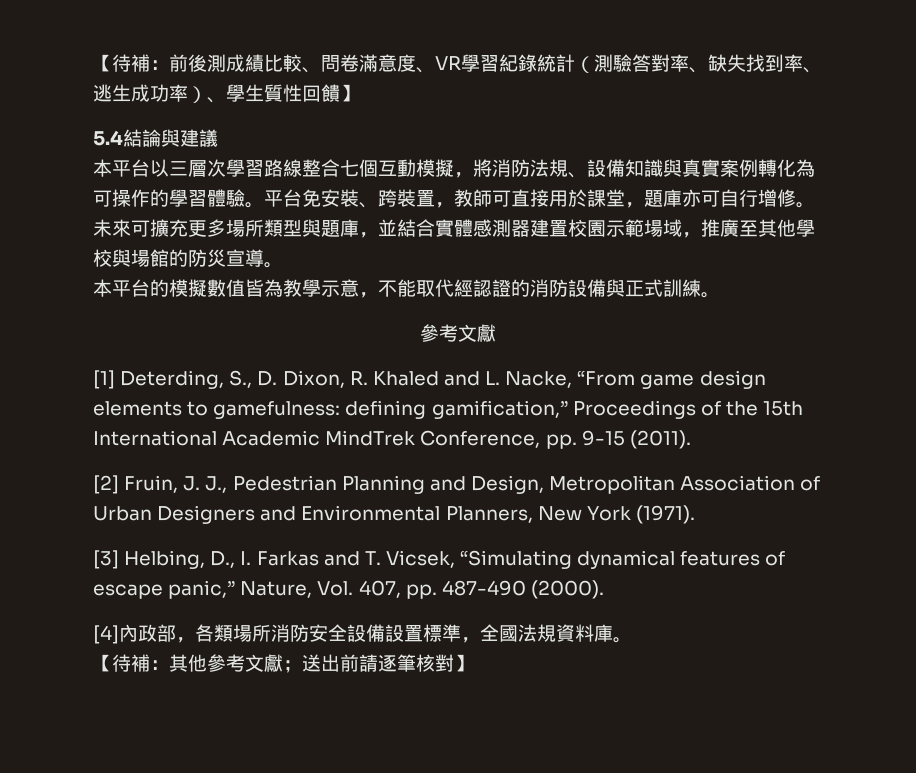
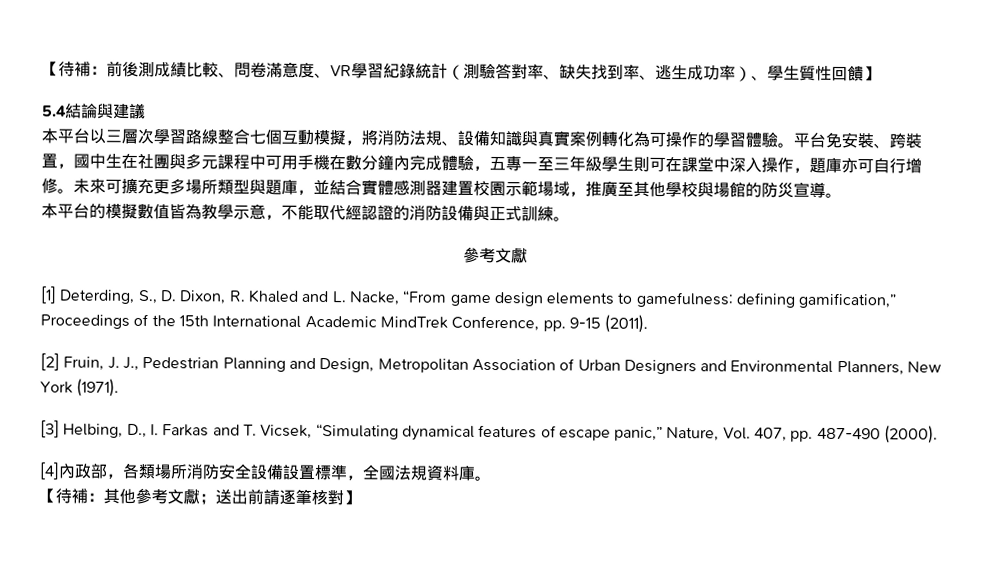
[454,189,625,207] 教師可直接用於課堂 -> [73,153,794,173] 國中生在社團與多元課程中可用手機在數分鐘內完成體驗，五專一至三年級學生則可在課堂中深入操作

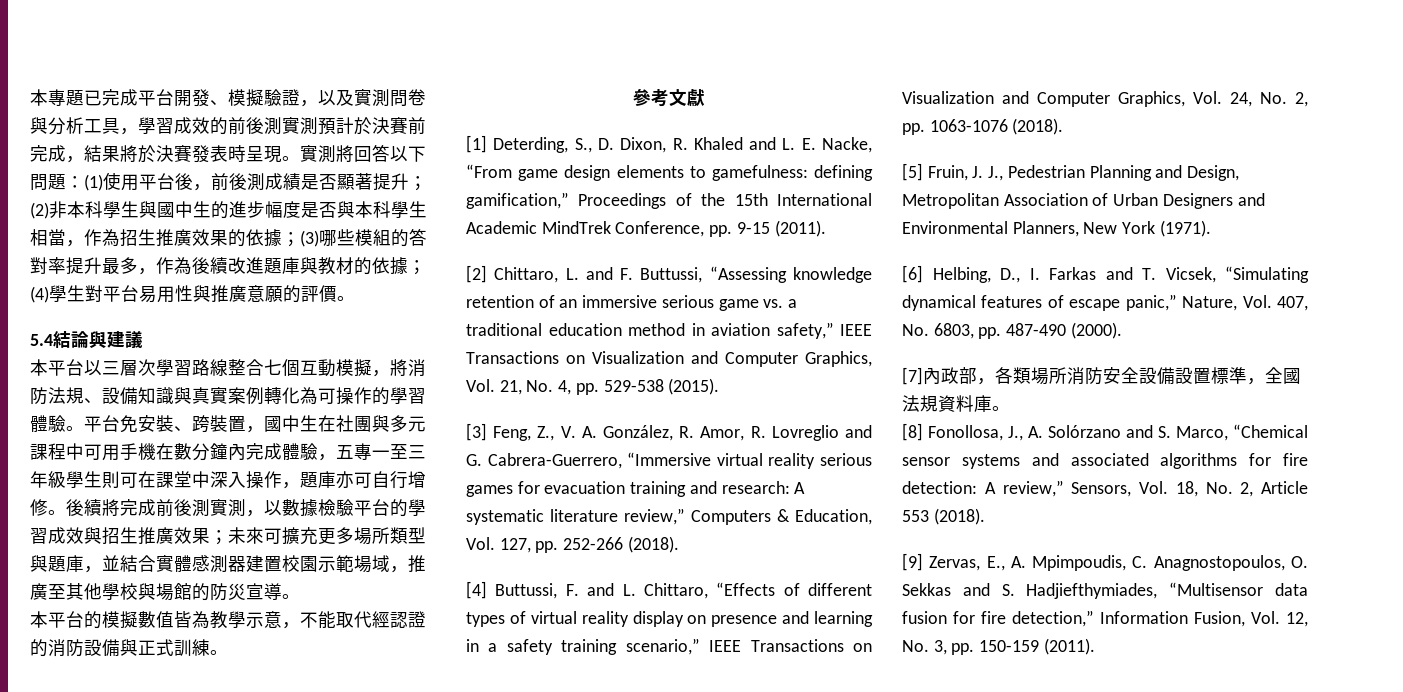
[42,60,880,82] 【待補：前後測成績比較、問卷滿意度、VR學習紀錄統計（測驗答對率、缺失找到率、逃生成功率）、學生質性回饋】 -> [30,89,426,107] [30,117,426,135] [30,144,426,163] [30,172,427,191] [30,201,427,219] [30,228,427,247] [30,257,426,275] [30,285,355,303] 本專題已完成平台開發、模擬驗證，以及實測問卷與分析工具，學習成效的前後測實測預計於決賽前完成，結果將於決賽發表時呈現。實測將回答以下問題：(1)使用平台後，前後測成績是否顯著提升；(2)非本科學生與國中生的進步幅度是否與本科學生相當，作為招生推廣效果的依據；(3)哪些模組的答對率提升最多，作為後續改進題庫與教材的依據；(4)學生對平台易用性與推廣意願的評價。
(74, 191) none -> [66,499,426,517] [30,527,228,545] 後續將完成前後測實測，以數據檢驗平台的學習成效與招生推廣效果；
(347, 297) none -> [801,138,816,150] E.
(60, 362) none -> [494,266,872,283] [466,295,798,311] [466,322,872,339] [466,351,872,367] [466,378,720,395] [466,423,872,441] [466,452,872,469] [466,481,806,497] [466,508,872,525] [466,536,679,553] [466,581,872,599] [466,611,873,627] [466,638,872,655] [902,91,1308,107] [902,118,1064,135] [902,163,923,181] Chittaro, L. and F. Buttussi, “Assessing knowledge retention of an immersive serious game vs. a traditional education method in aviation safety,” IEEE Transactions on Visualization and Computer Graphics, Vol. 21, No. 4, pp. 529-538 (2015). // [3] Feng, Z., V. A. González, R. Amor, R. Lovreglio and G. Cabrera-Guerrero, “Immersive virtual reality serious games for evacuation training and research: A systematic literature review,” Computers & Education, Vol. 127, pp. 252-266 (2018). // [4] Buttussi, F. and L. Chittaro, “Effects of different types of virtual reality display on presence and learning in a safety training scenario,” IEEE Transactions on Visualization and Computer Graphics, Vol. 24, No. 2, pp. 1063-1076 (2018). // [5]
[40,420,60,438] [3] -> [902,265,923,283] [6]
(788, 434) none -> [902,323,974,339] No. 6803,
[39,462,60,480] [4] -> [902,367,923,385] [7]
[39,487,360,506] 【待補：其他參考文獻；送出前請逐筆核對】 -> [902,423,1308,441] [902,453,1308,469] [902,480,1308,497] [902,508,985,525] [902,553,1308,571] [902,582,1308,599] [902,610,1308,627] [902,638,1095,655] [8] Fonollosa, J., A. Solórzano and S. Marco, “Chemical sensor systems and associated algorithms for fire detection: A review,” Sensors, Vol. 18, No. 2, Article 553 (2018). // [9] Zervas, E., A. Mpimpoudis, C. Anagnostopoulos, O. Sekkas and S. Hadjiefthymiades, “Multisensor data fusion for fire detection,” Information Fusion, Vol. 12, No. 3, pp. 150-159 (2011).

